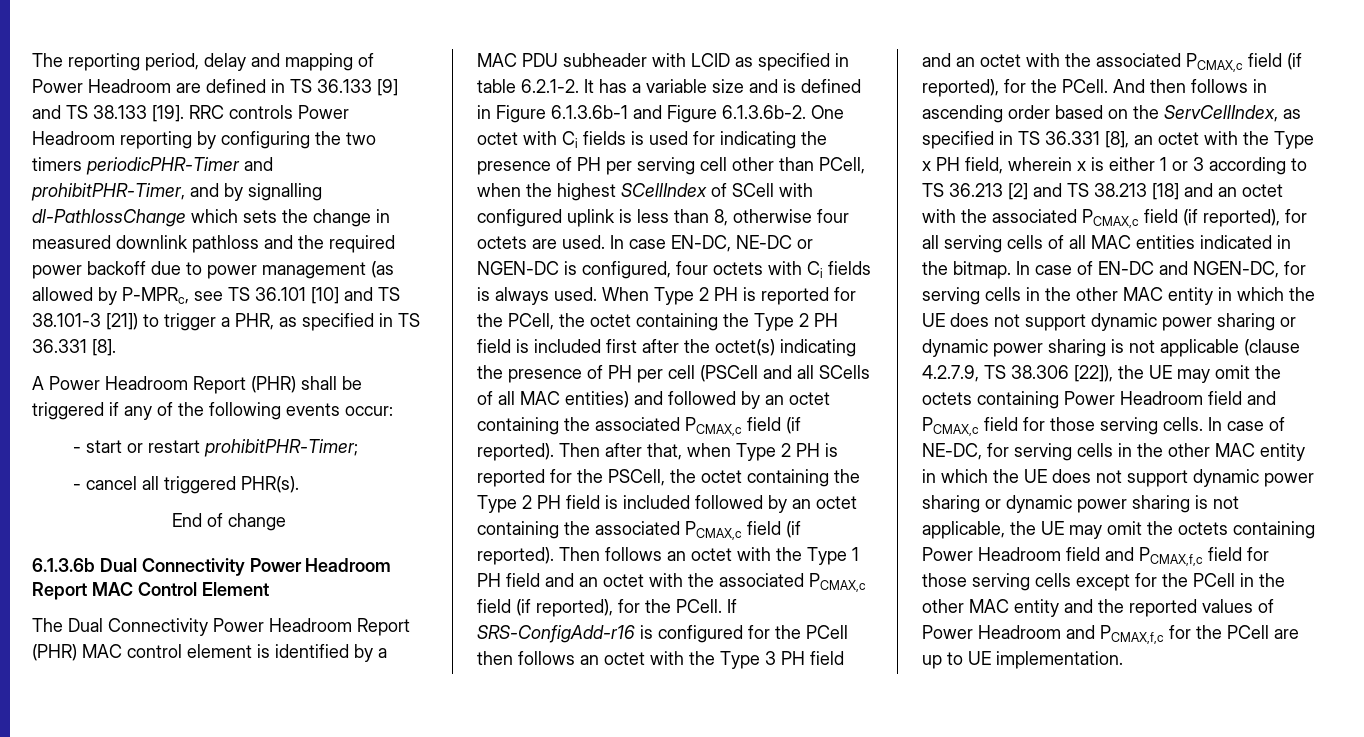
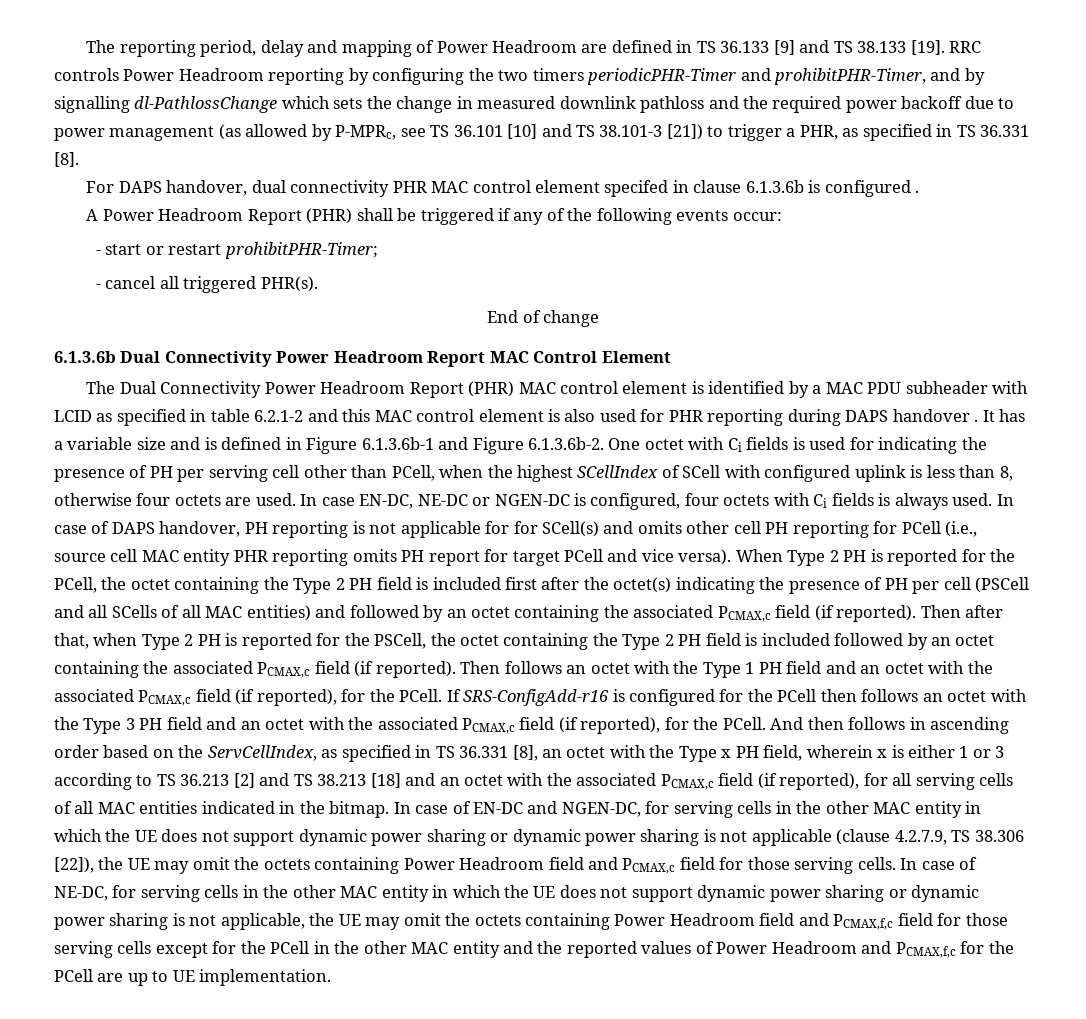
(116, 347) none -> [86,180,920,197] // For DAPS handover, dual connectivity PHR MAC control element specifed in clause 6.1.3.6b is configured .
[521,79,579,93] 6.2.1-2. -> [254,409,979,426] 6.2.1-2 and this MAC control element is also used for PHR reporting during DAPS handover .
(597, 294) none -> [996,494,1014,506] [54,521,978,538] [54,549,732,566] In case of DAPS handover, PH reporting is not applicable for for SCell(s) and omits other cell PH reporting for PCell (i.e., source cell MAC entity PHR reporting omits PH report for target PCell and vice versa).

